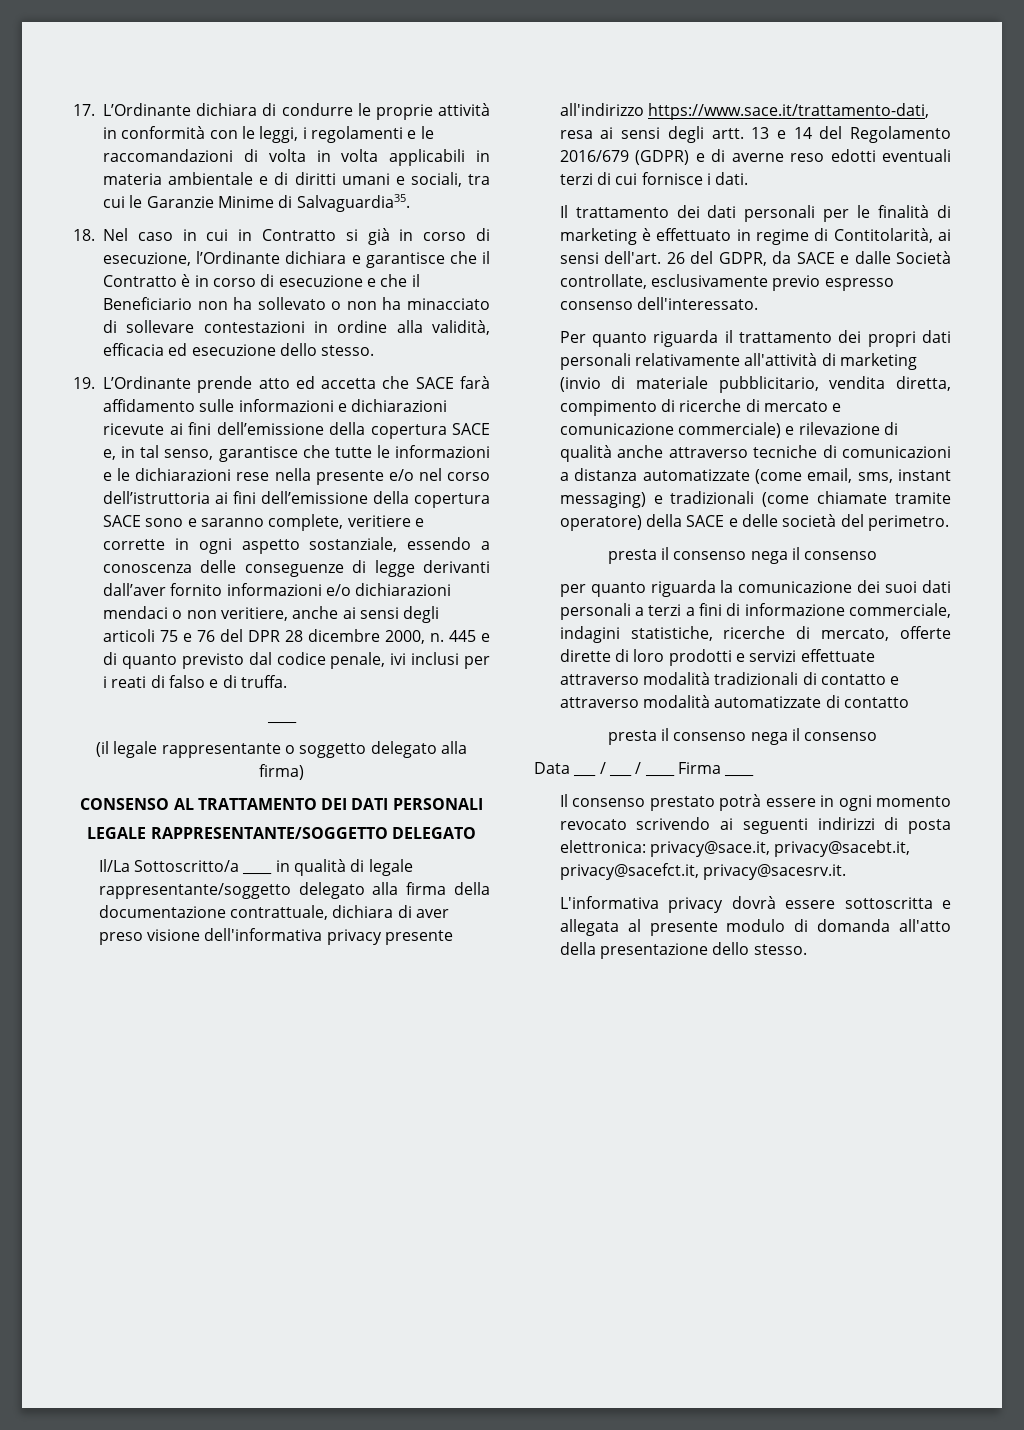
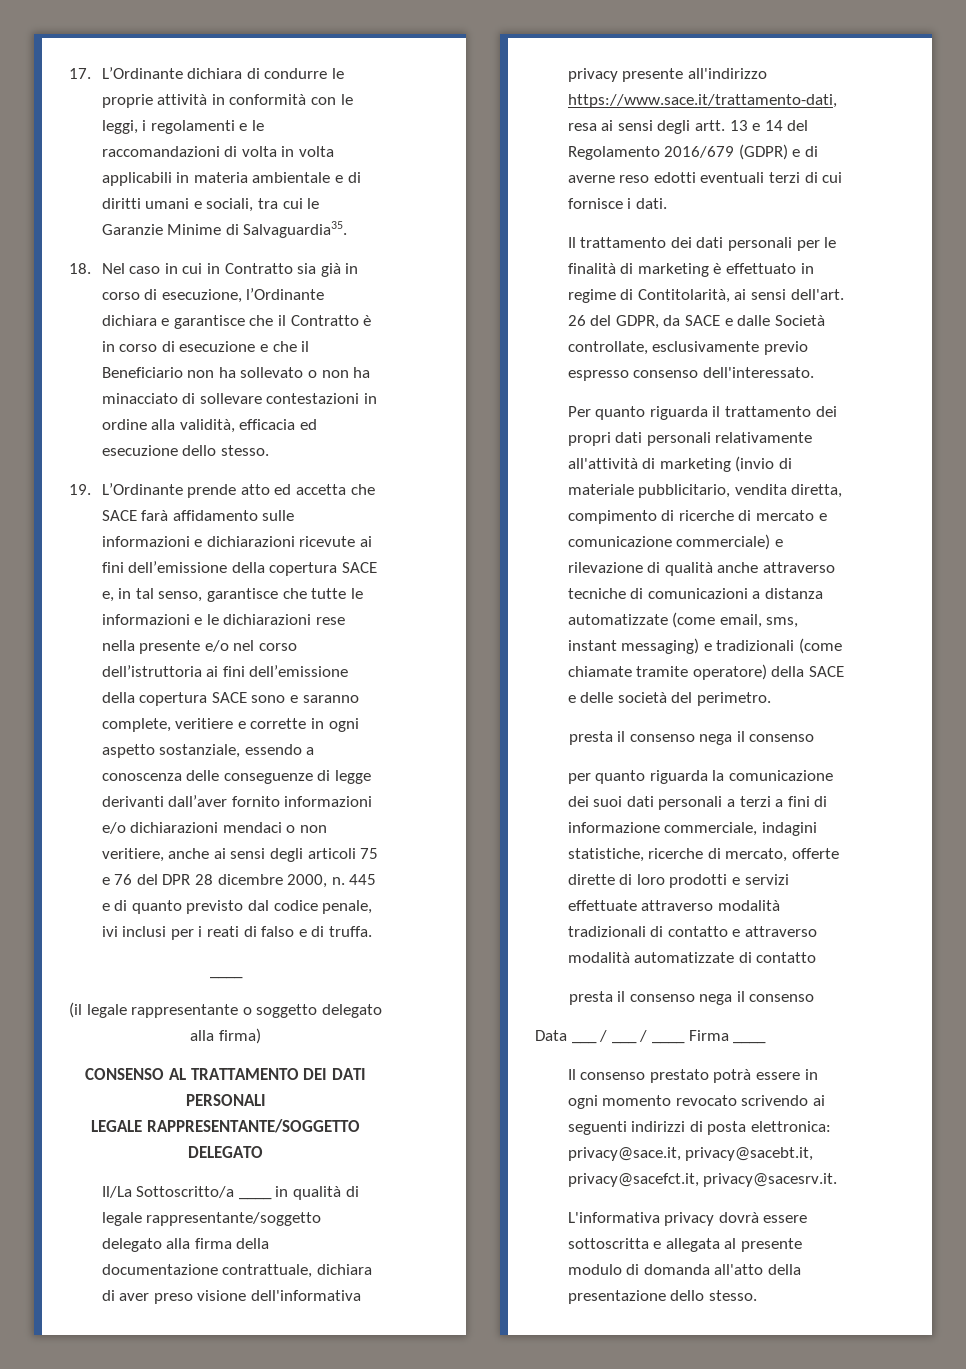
[345,229,358,241] si -> [297,263,317,274] sia

